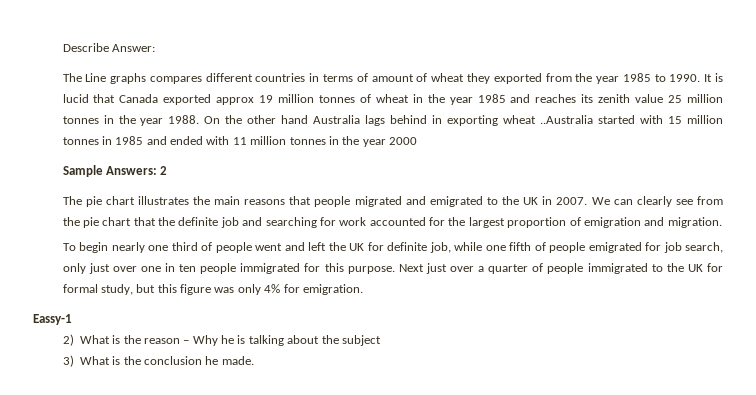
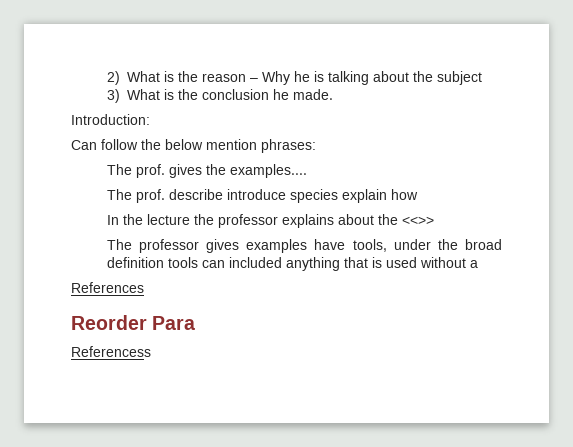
[62,43,155,52] [62,73,723,84] [62,94,723,105] [62,115,724,126] [62,136,418,147] [62,165,168,177] [62,196,723,207] [62,217,722,228] [62,242,724,253] [62,263,723,274] [62,284,363,295] [33,314,72,325] Describe Answer: // The Line graphs compares different countries in terms of amount of wheat they exported from the year 1985 to 1990. It is lucid that Canada exported approx 19 million tonnes of wheat in the year 1985 and reaches its zenith value 25 million tonnes in the year 1988. On the other hand Australia lags behind in exporting wheat ..Australia started with 15 million tonnes in 1985 and ended with 11 million tonnes in the year 2000 // Sample Answers: 2 // The pie chart illustrates the main reasons that people migrated and emigrated to the UK in 2007. We can clearly see from the pie chart that the definite job and searching for work accounted for the largest proportion of emigration and migration. // To begin nearly one third of people went and left the UK for definite job, while one fifth of people emigrated for job search, only just over one in ten people immigrated for this purpose. Next just over a quarter of people immigrated to the UK for formal study, but this figure was only 4% for emigration. // Eassy-1 // -> (106, 78) none
(254, 360) none -> [71,114,150,125] [71,139,316,153] [106,164,307,178] [106,189,418,203] [106,214,434,228] [106,239,502,253] [106,257,478,271] [71,282,144,293] [71,315,196,330] [71,346,151,357] // Introduction: // Can follow the below mention phrases: // The prof. gives the examples.... // The prof. describe introduce species explain how // In the lecture the professor explains about the <<>> // The professor gives examples have tools, under the broad definition tools can included anything that is used without a // References // Reorder Para // Referencess

